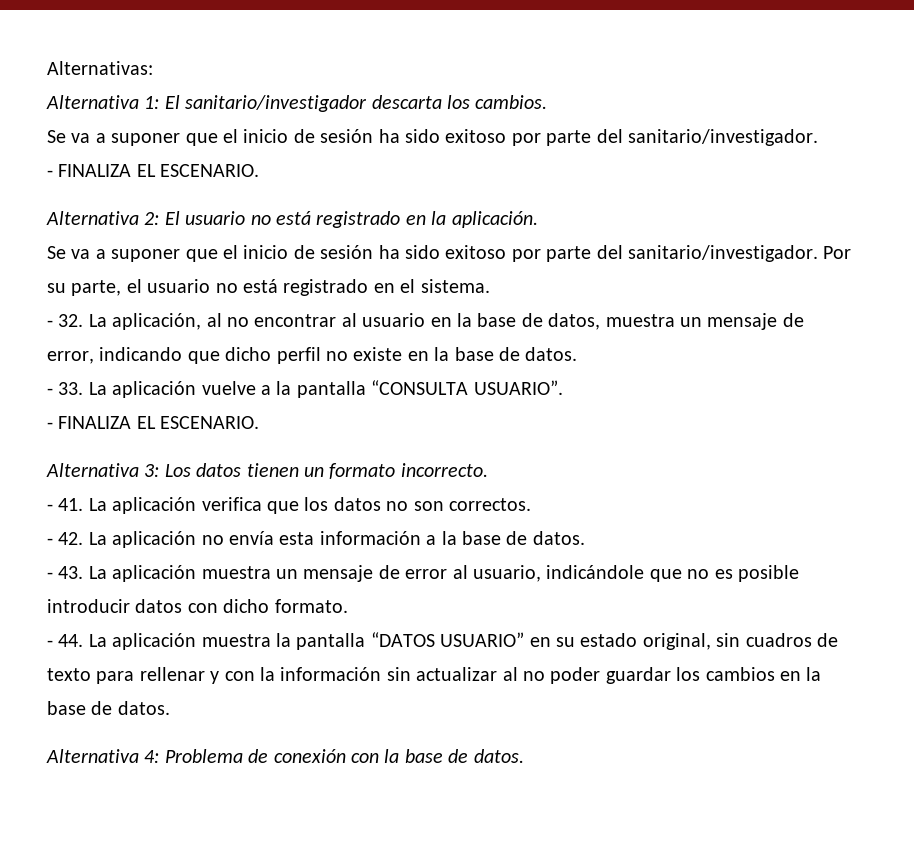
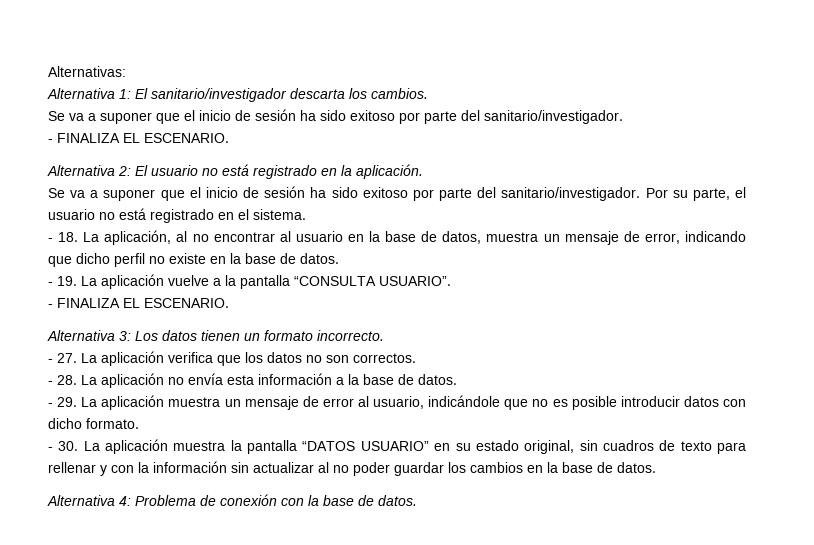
[58,314,84,327] 32. -> [58,232,79,242] 18.
[58,382,84,395] 33. -> [57,276,77,286] 19.
[58,498,84,511] 41. -> [57,353,77,363] 27.
[58,532,84,545] 42. -> [57,375,77,385] 28.
[58,566,84,579] 43. -> [57,397,78,407] 29.
[58,634,84,647] 44. -> [58,441,79,451] 30.

